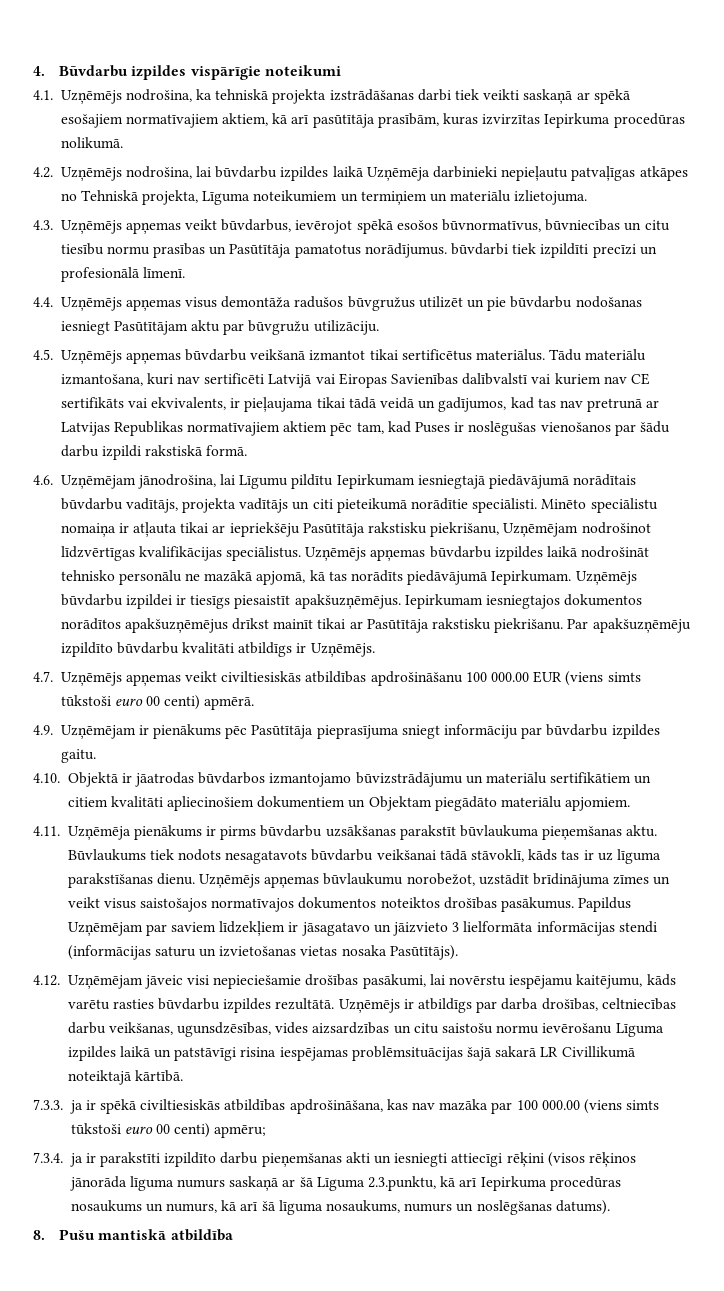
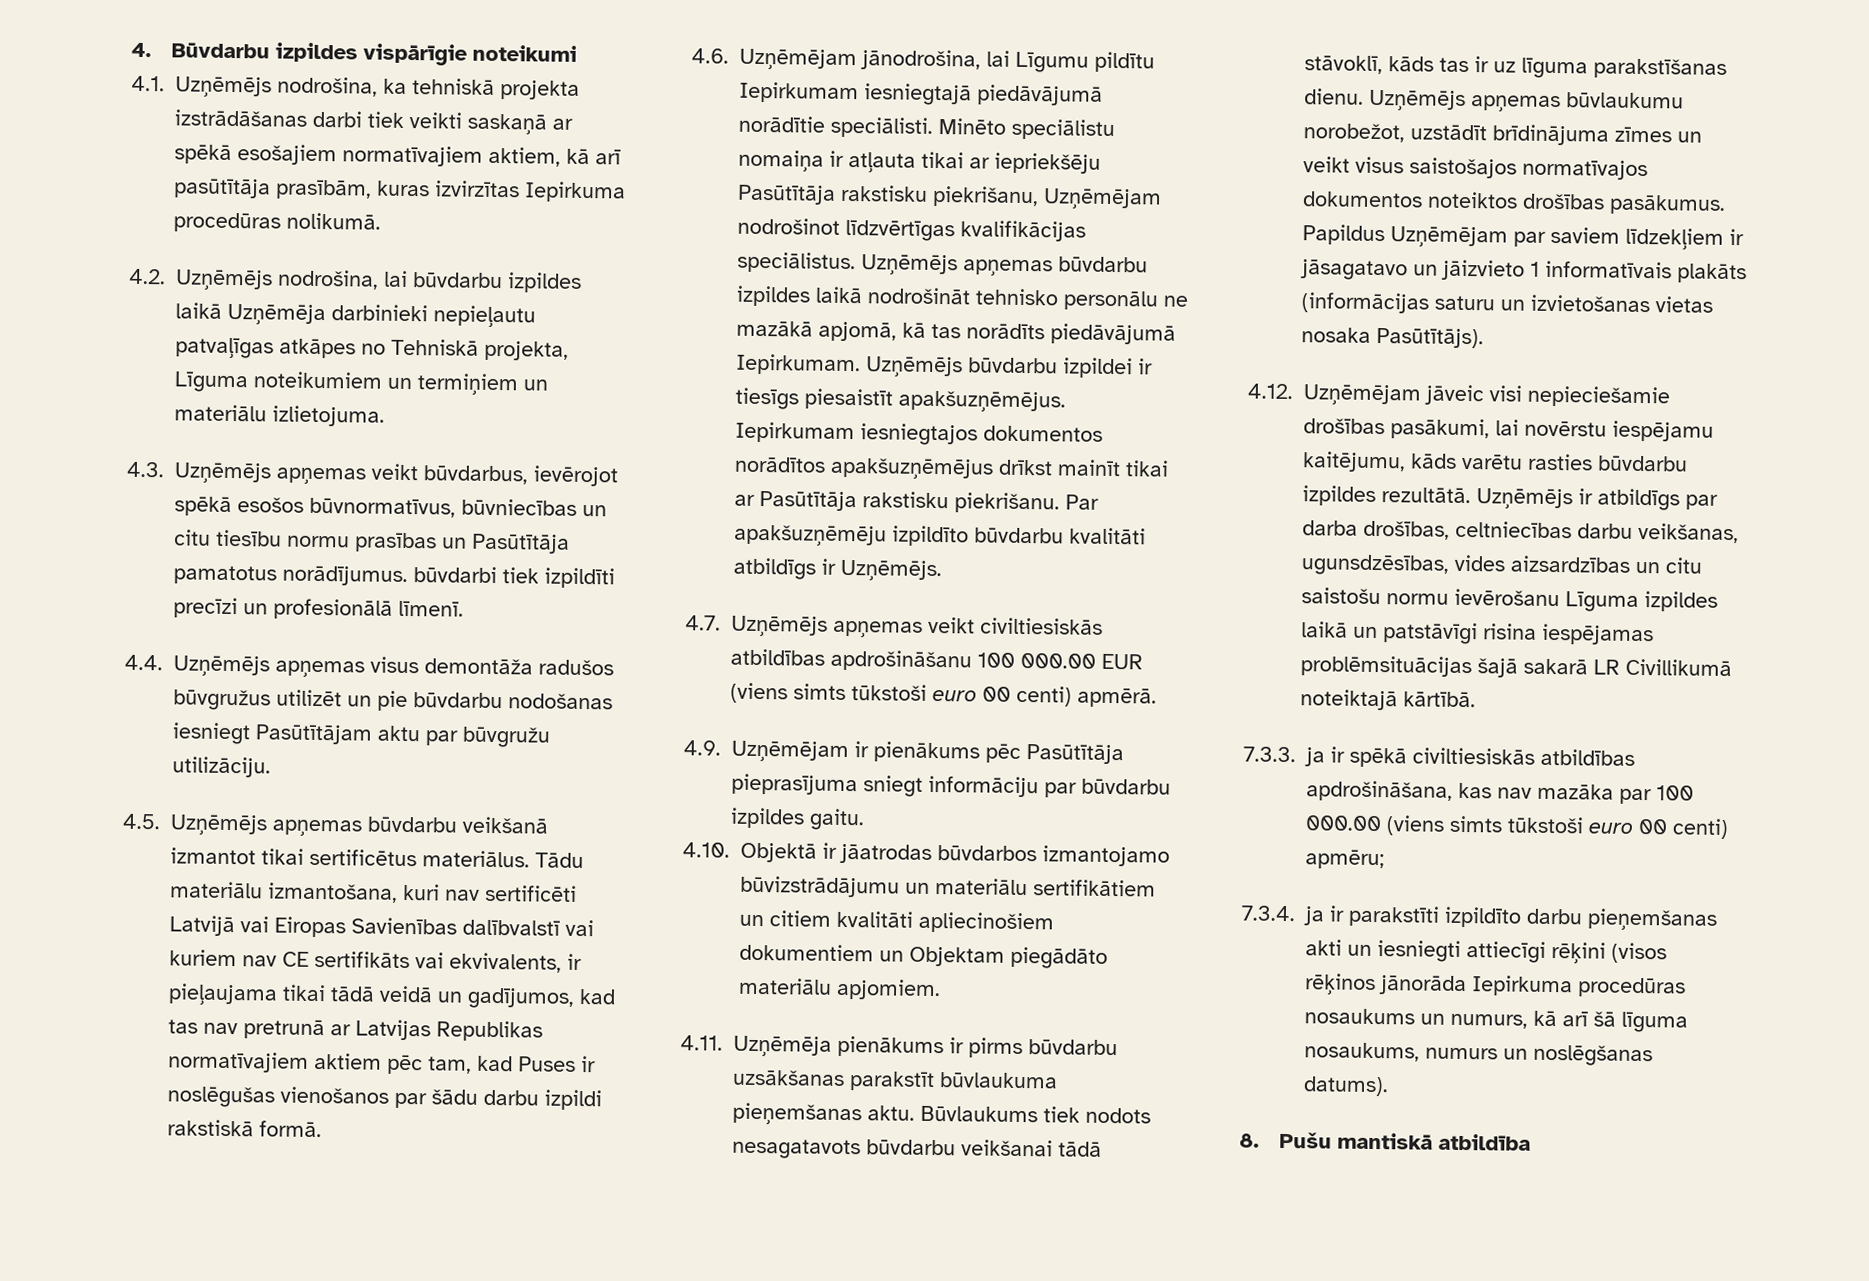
[573,474,637,486] [60,498,408,513] norādītais būvdarbu vadītājs, projekta vadītājs un citi pieteikumā -> (1103, 95) none
[452,921,657,936] 3 lielformāta informācijas stendi -> [1530,260,1747,284] 1 informatīvais plakāts
[129,1176,477,1191] līguma numurs saskaņā ar šā Līguma 2.3.punktu, kā arī -> (1467, 985) none

